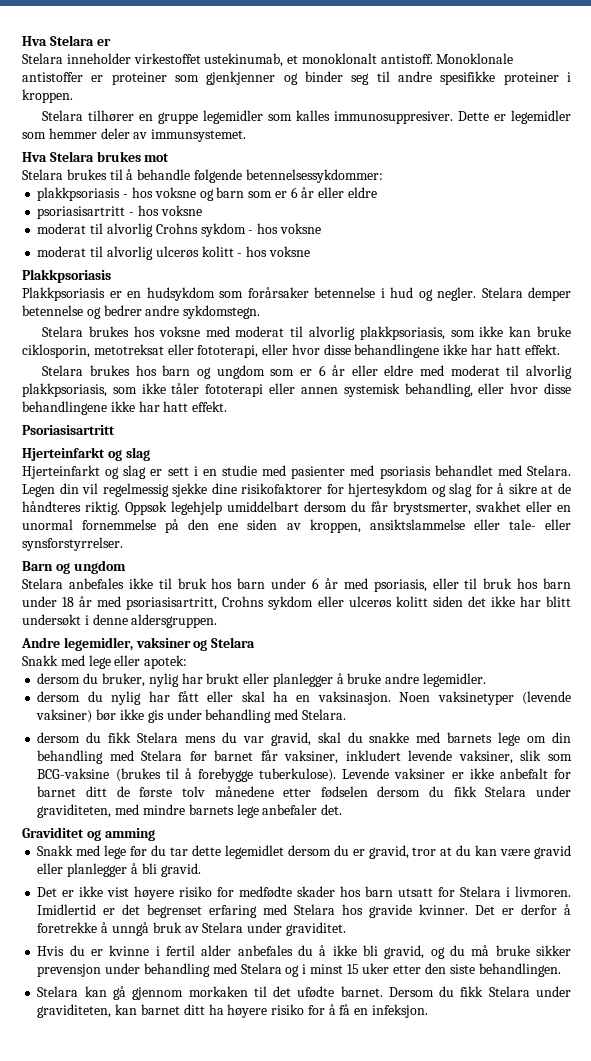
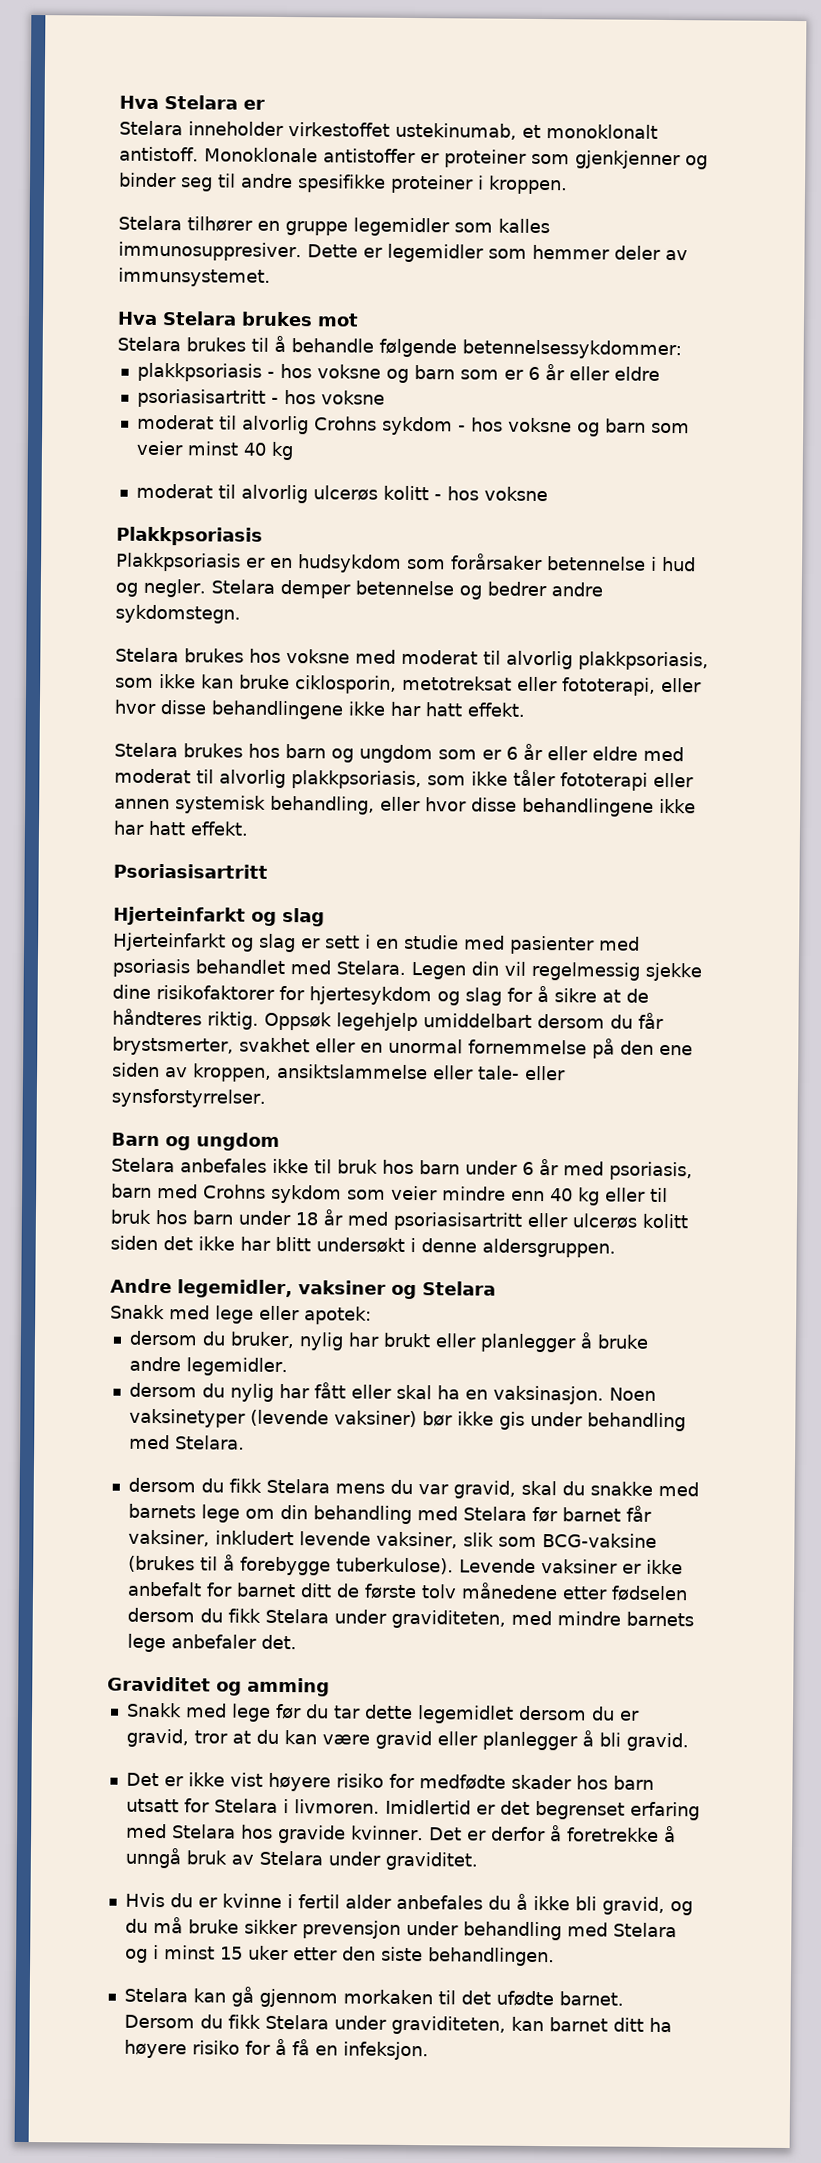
(321, 228) none -> [576,418,690,437] [135,440,294,461] og barn som veier minst 40 kg
(427, 585) none -> [111,1183,600,1206] barn med Crohns sykdom som veier mindre enn 40 kg
[126,596,314,610] psoriasisartritt, Crohns sykdom -> [393,1211,522,1231] psoriasisartritt

